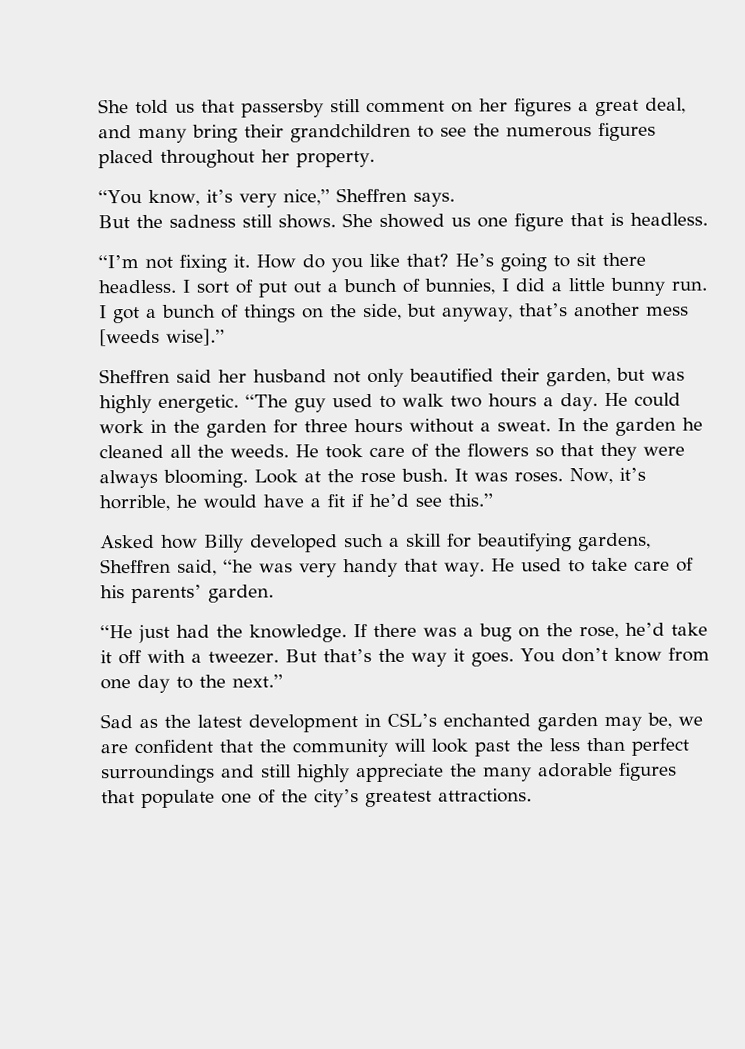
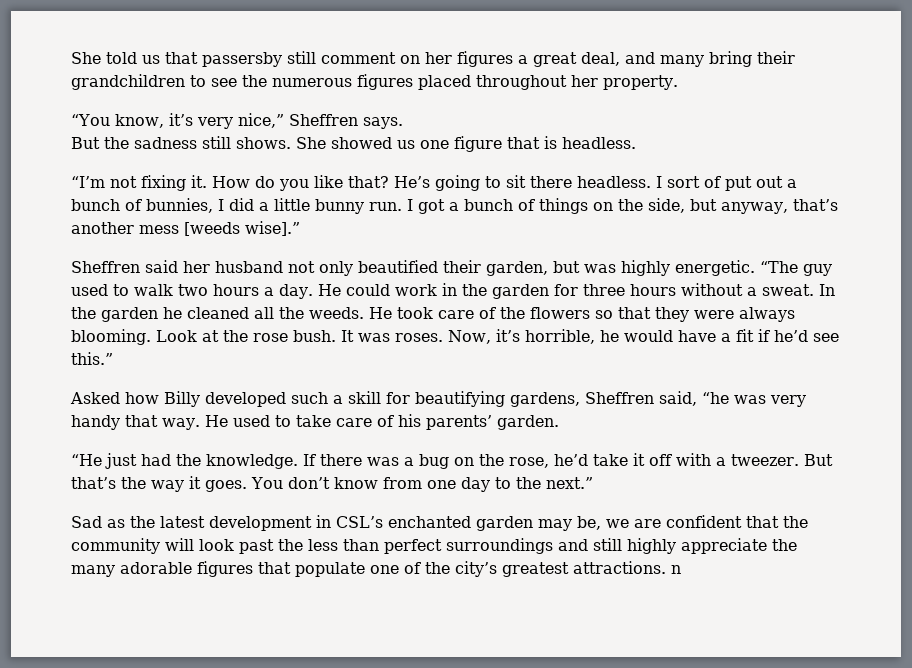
(532, 795) none -> [671,565,681,574] n

